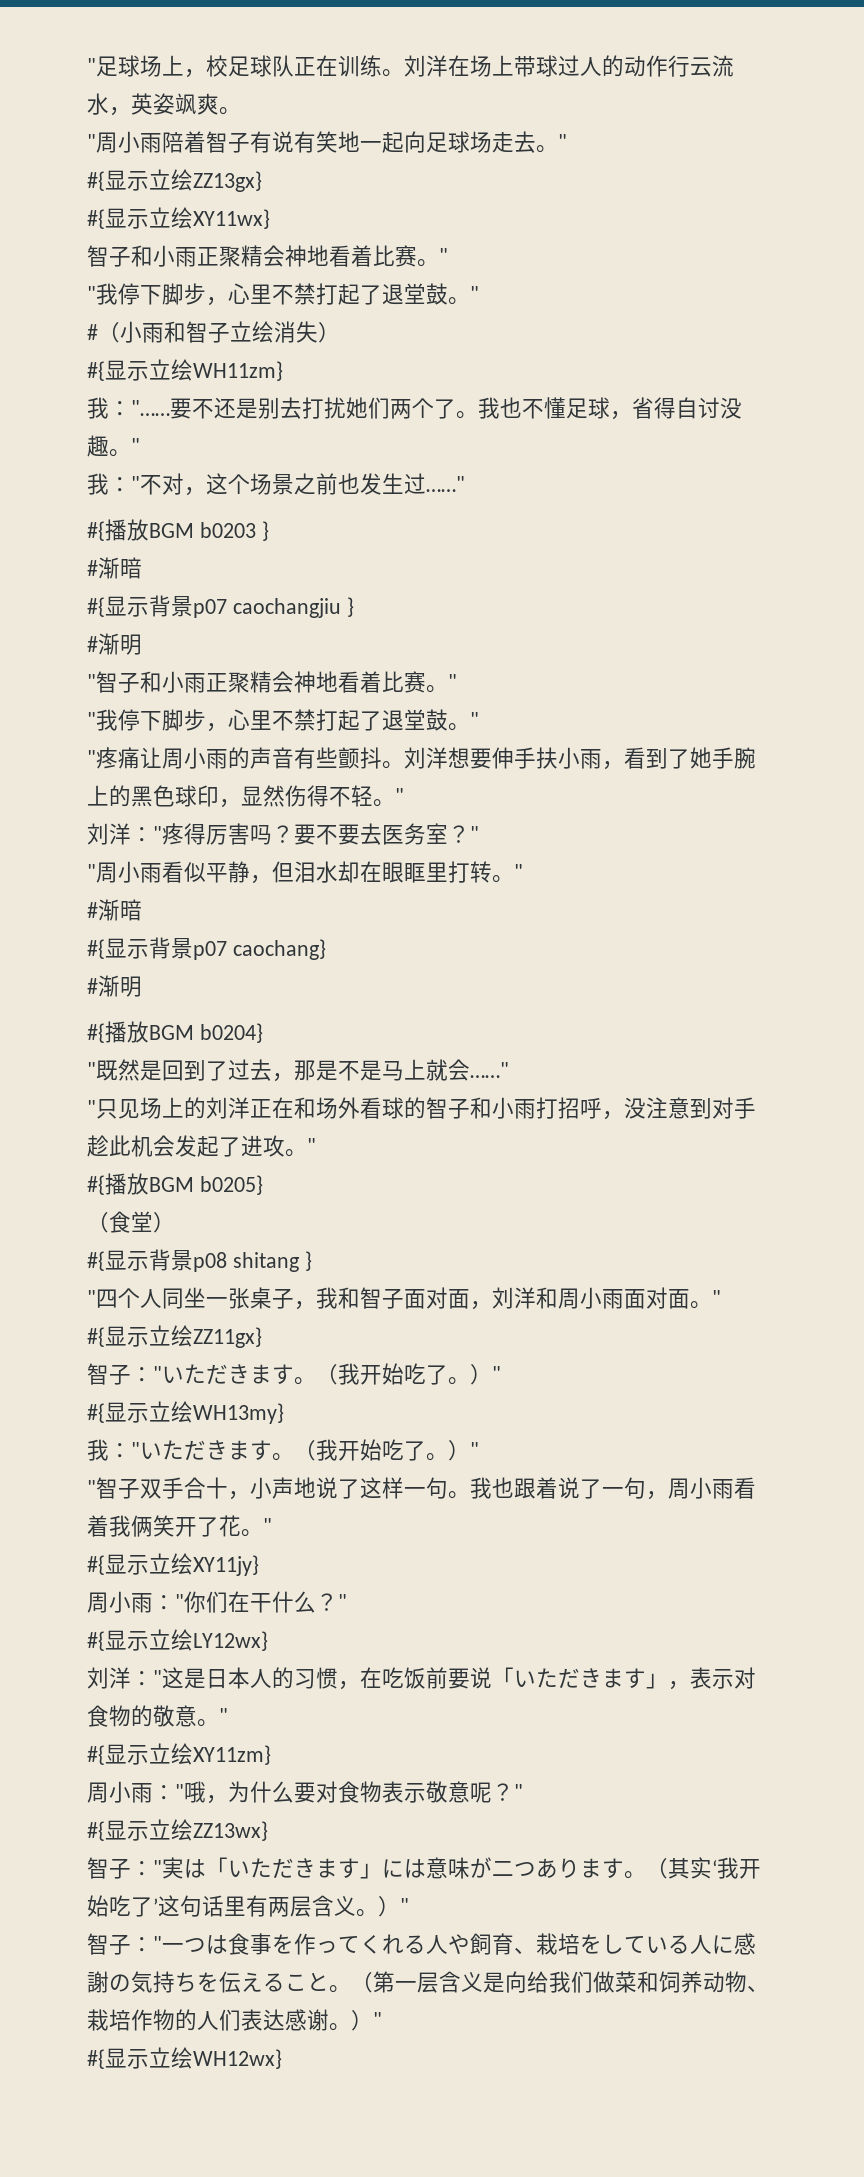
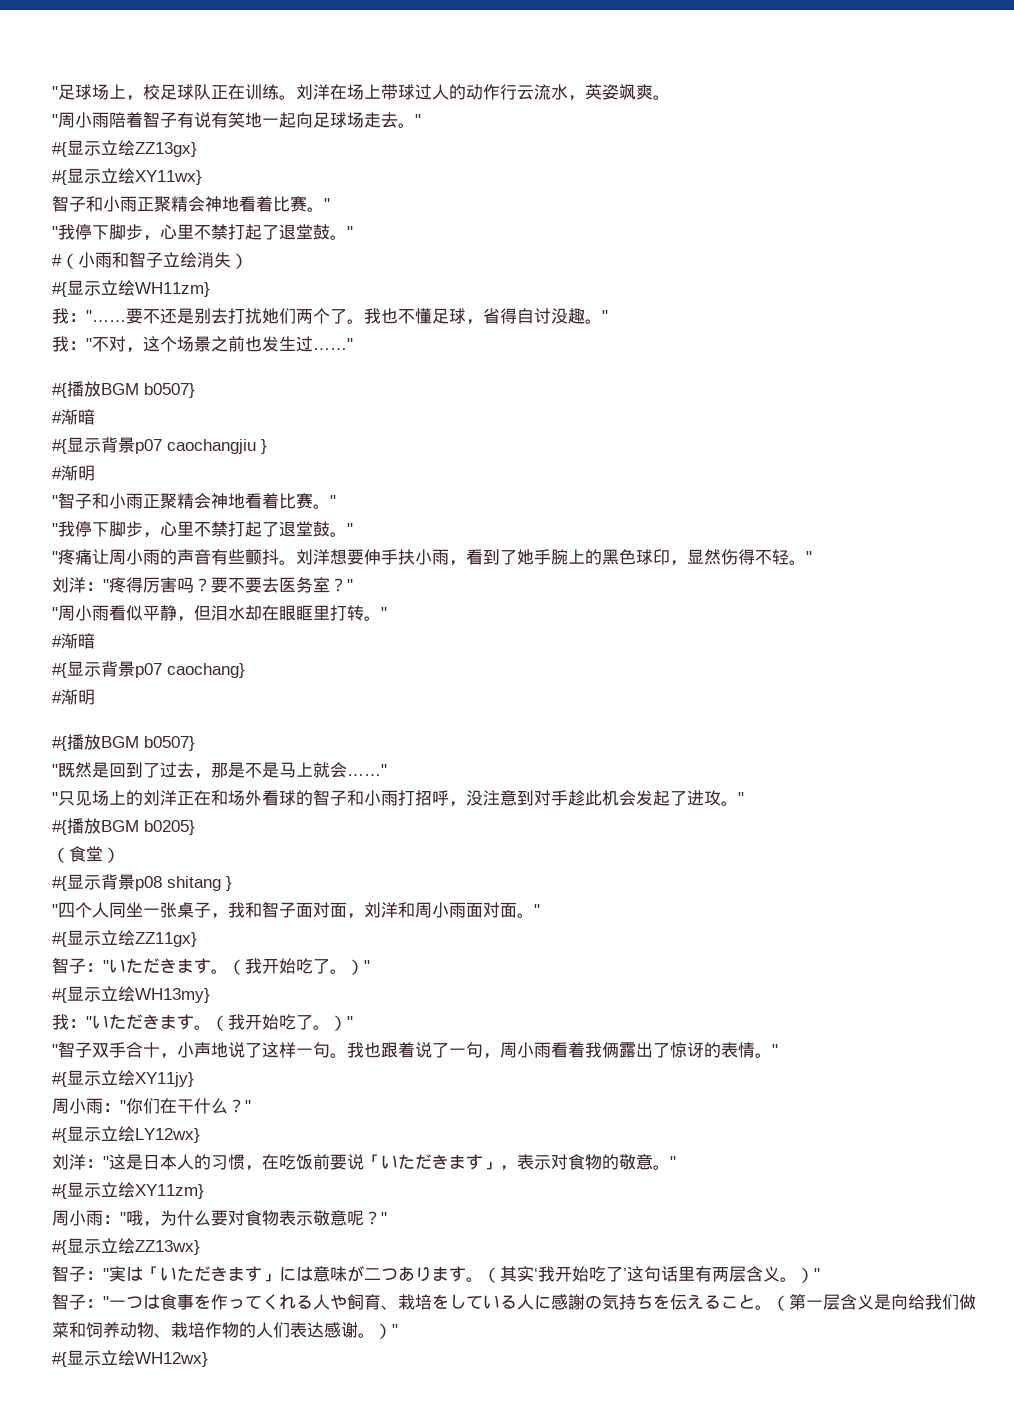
[199,521,269,541] b0203 } -> [144,383,195,398] b0507}
[199,1023,263,1043] b0204} -> [144,736,195,751] b0507}
[153,1515,241,1537] 笑开了花 -> [619,1042,755,1058] 露出了惊讶的表情

